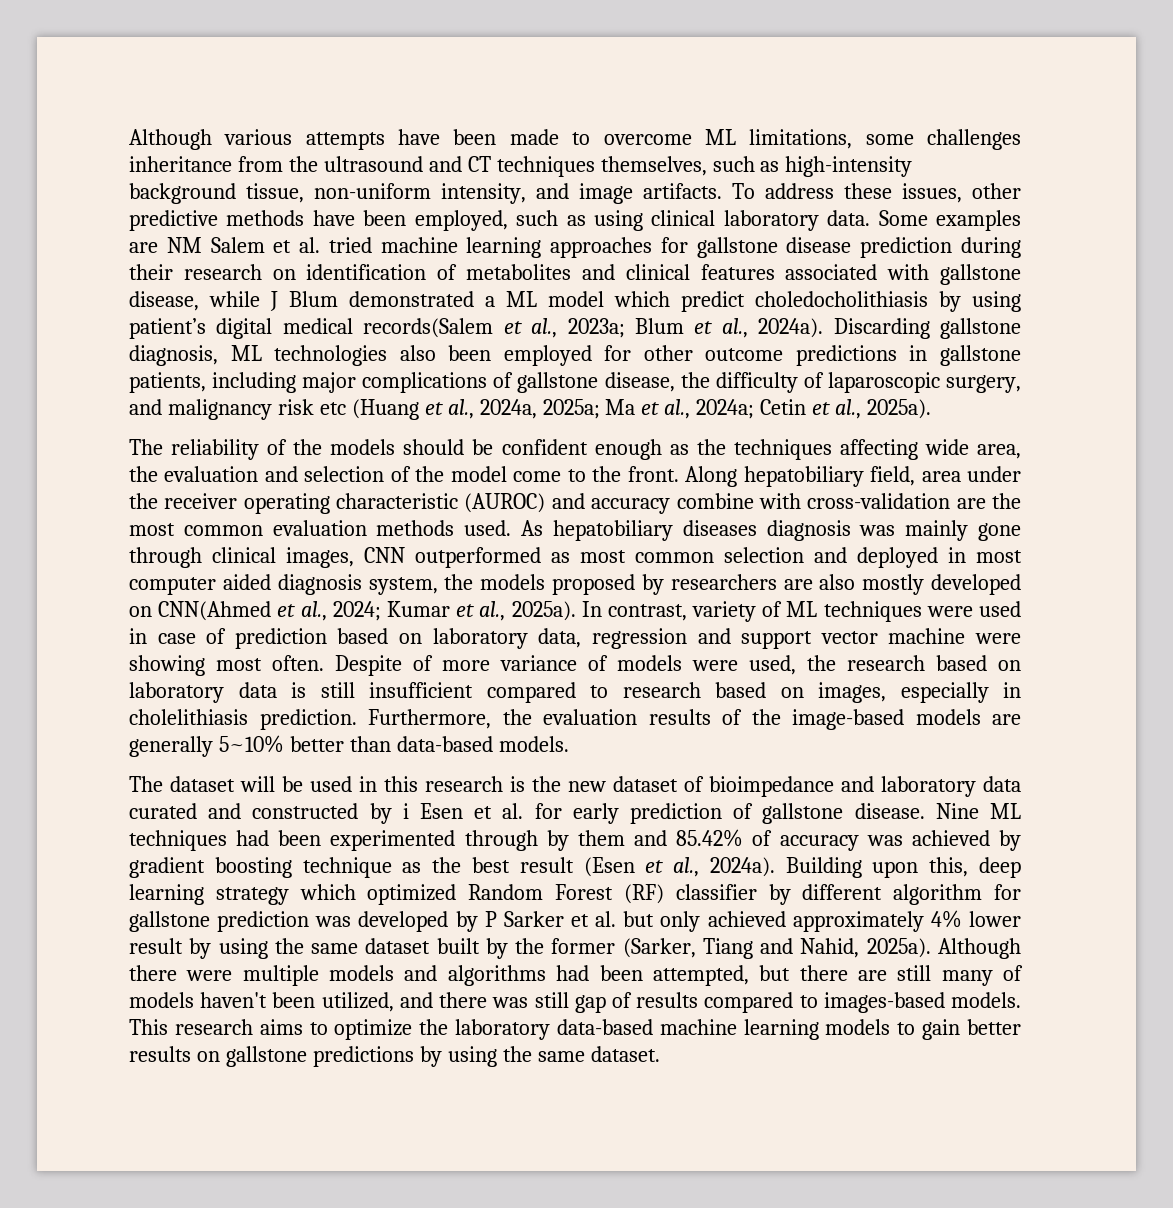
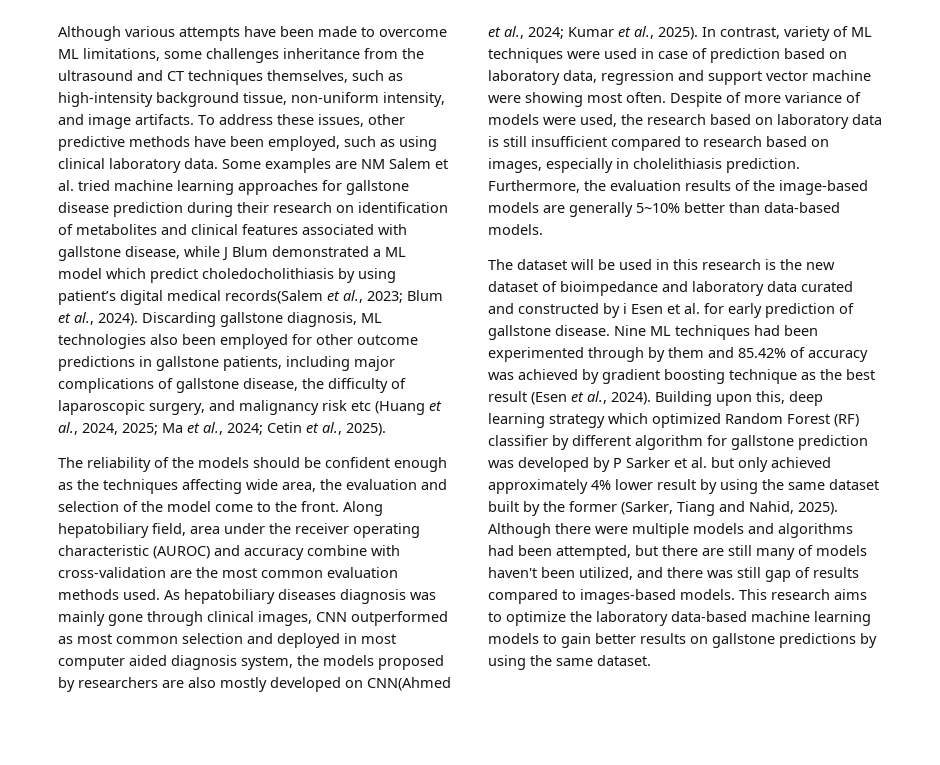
[567,318,625,338] 2023a; -> [367,291,403,303] 2023;
[758,318,824,338] 2024a). -> [98,313,138,326] 2024).
[479,399,600,419] 2024a, 2025a; -> [82,423,158,435] 2024, 2025;
[696,399,755,419] 2024a; -> [227,423,263,435] 2024;
[867,399,932,419] 2025a). -> [346,423,386,436] 2025).
[511,601,576,621] 2025a). -> [658,27,698,40] 2025).
[709,857,775,877] 2024a). -> [611,392,651,405] 2024).
[866,938,931,958] 2025a). -> [798,502,838,515] 2025).

